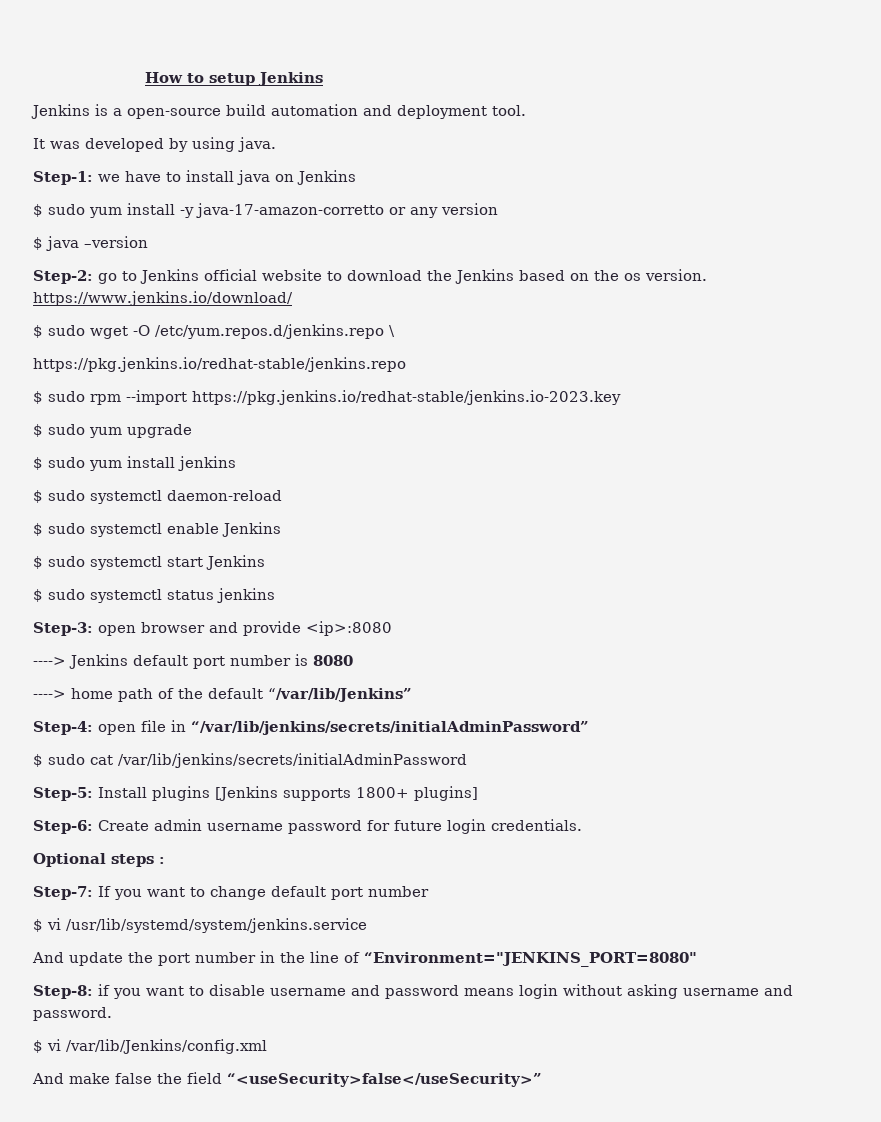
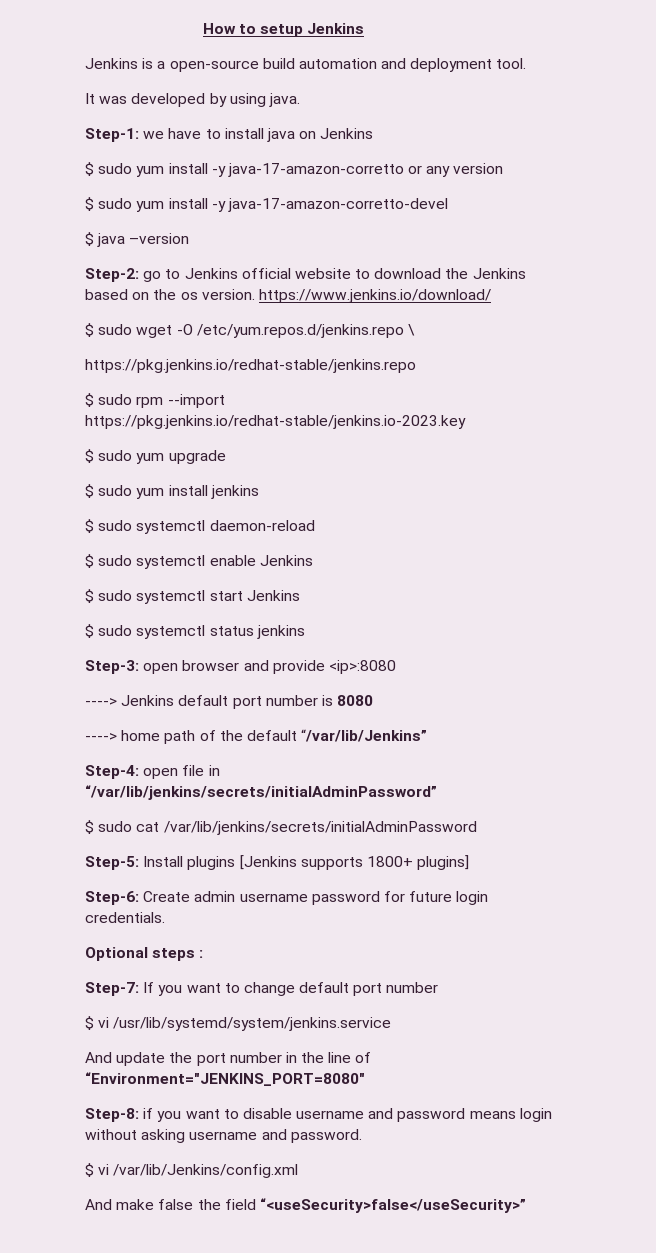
(498, 209) none -> [85,197,448,212] // $ sudo yum install -y java-17-amazon-corretto-devel

